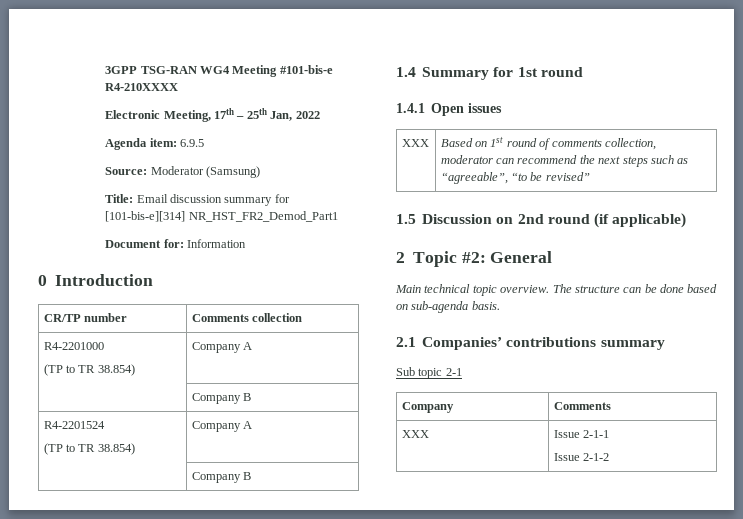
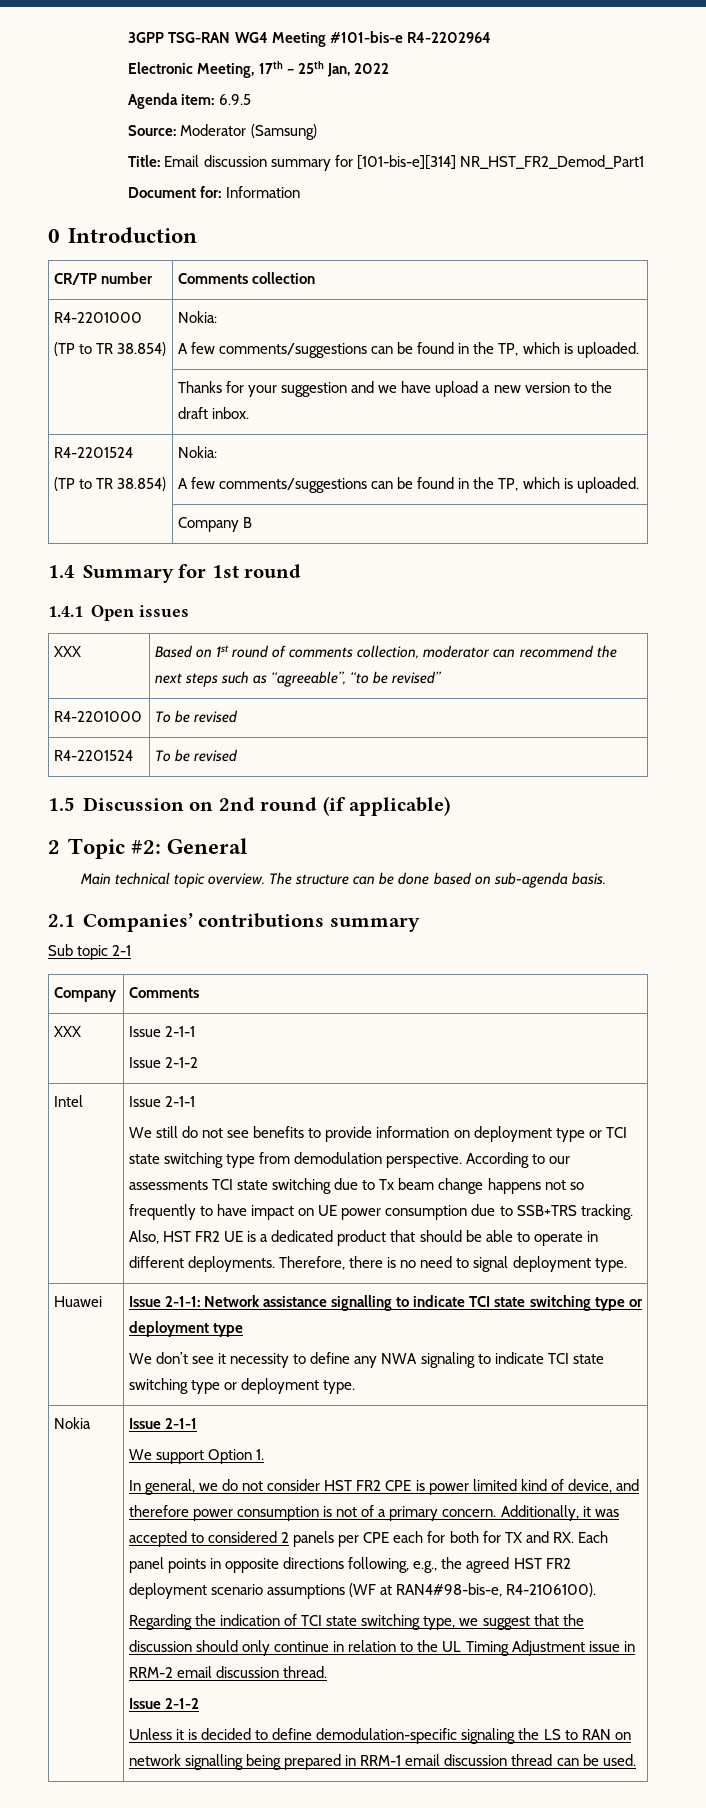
[105,83,179,91] R4-210XXXX -> [406,32,491,43] R4-2202964
[191,342,253,353] [191,393,252,404] Company A // | Company B -> [178,311,218,323] [178,342,639,358] [178,381,612,397] [178,407,250,419] Nokia: // A few comments/suggestions can be found in the TP, which is uploaded. // | Thanks for your suggestion and we have upload a new version to the draft inbox.
[191,421,253,432] Company A -> [178,446,218,458] [178,477,639,493] Nokia: // A few comments/suggestions can be found in the TP, which is uploaded.
(590, 176) none -> [54,711,143,722] [155,710,239,723] [54,750,134,761] [155,749,239,762] // R4-2201000 | To be revised // R4-2201524 | To be revised
(610, 457) none -> [54,1095,84,1107] [129,1096,196,1107] [129,1126,627,1142] [129,1152,571,1168] [129,1178,584,1194] [129,1204,633,1220] [129,1230,598,1246] [129,1256,627,1272] [54,1296,103,1307] [129,1295,643,1311] [129,1321,244,1337] [129,1352,604,1368] [129,1378,356,1394] [54,1417,92,1429] [129,1418,198,1429] [129,1449,265,1464] [129,1479,639,1495] [129,1505,619,1521] [129,1531,608,1547] [129,1557,571,1573] [129,1583,597,1599] [129,1614,584,1630] [129,1640,635,1656] [129,1666,328,1678] [129,1698,200,1709] [129,1728,631,1744] [129,1754,636,1770] // Intel | Issue 2-1-1 // We still do not see benefits to provide information on deployment type or TCI state switching type from demodulation perspective. According to our assessments TCI state switching due to Tx beam change happens not so frequently to have impact on UE power consumption due to SSB+TRS tracking. Also, HST FR2 UE is a dedicated product that should be able to operate in different deployments. Therefore, there is no need to signal deployment type. // Huawei | Issue 2-1-1: Network assistance signalling to indicate TCI state switching type or deployment type // We don’t see it necessity to define any NWA signaling to indicate TCI state switching type or deployment type. // Nokia | Issue 2-1-1 // We support Option 1. // In general, we do not consider HST FR2 CPE is power limited kind of device, and therefore power consumption is not of a primary concern. Additionally, it was accepted to considered 2 panels per CPE each for both for TX and RX. Each panel points in opposite directions following, e.g., the agreed HST FR2 deployment scenario assumptions (WF at RAN4#98-bis-e, R4-2106100). // Regarding the indication of TCI state switching type, we suggest that the discussion should only continue in relation to the UL Timing Adjustment issue in RRM-2 email discussion thread. // Issue 2-1-2 // Unless it is decided to define demodulation-specific signaling the LS to RAN on network signalling being prepared in RRM-1 email discussion thread can be used.

